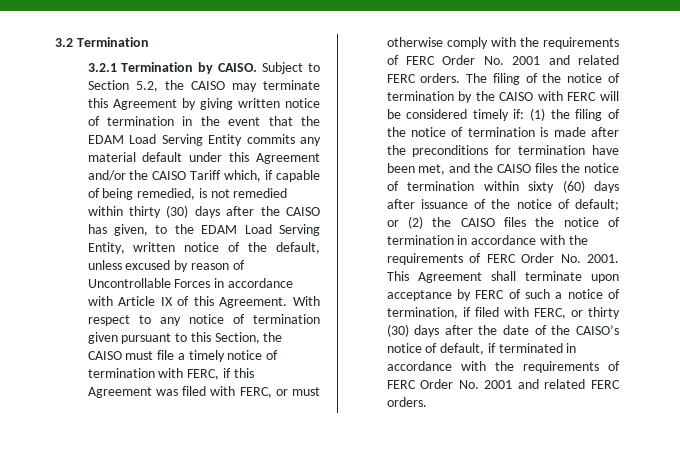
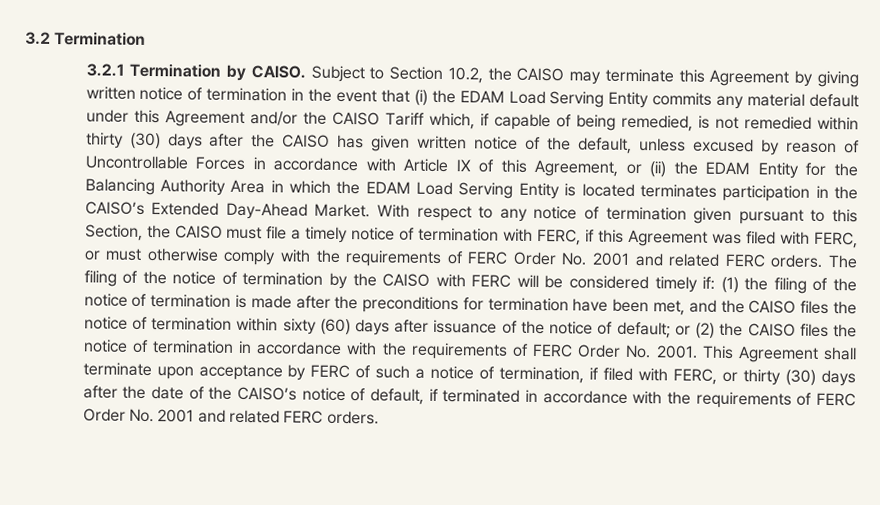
[135,81,158,92] 5.2, -> [447,67,483,84] 10.2,
(293, 121) none -> [413,89,428,106] (i)
[113,224,320,236] [87,242,125,254] given, to the EDAM Load Serving Entity, -> [371,135,411,152] given
[219,297,288,308] Agreement. -> [534,159,859,179] [84,178,858,202] [84,201,371,220] Agreement, or (ii) the EDAM Entity for the Balancing Authority Area in which the EDAM Load Serving Entity is located terminates participation in the CAISO’s Extended Day-Ahead Market.

